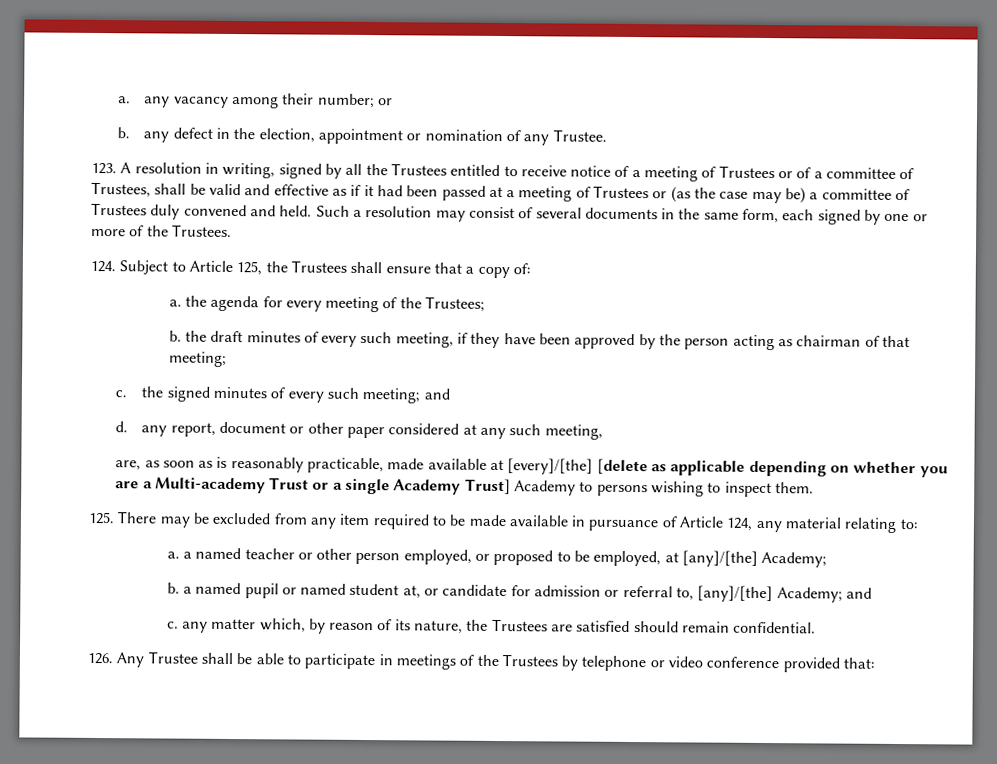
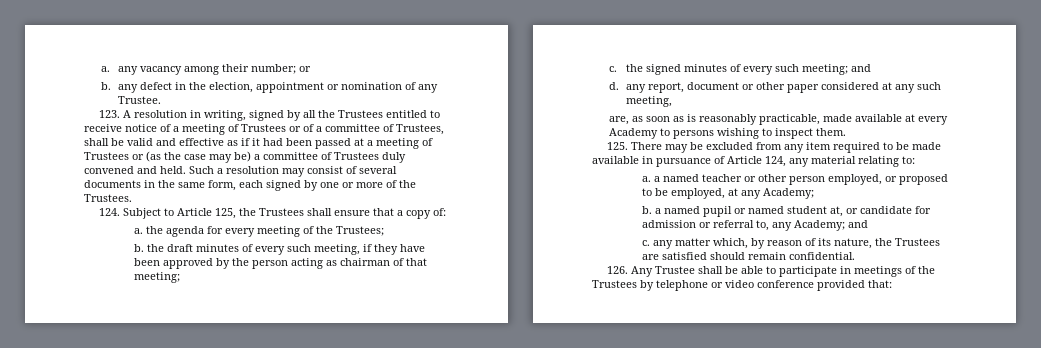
[507,458,948,478] [115,477,511,495] [every]/[the] [delete as applicable depending on whether you are a Multi-academy Trust or a single Academy Trust] -> [917,116,948,125] every
[682,550,759,567] [any]/[the] -> [741,190,762,199] any
[697,585,774,603] [any]/[the] -> [772,222,793,231] any

